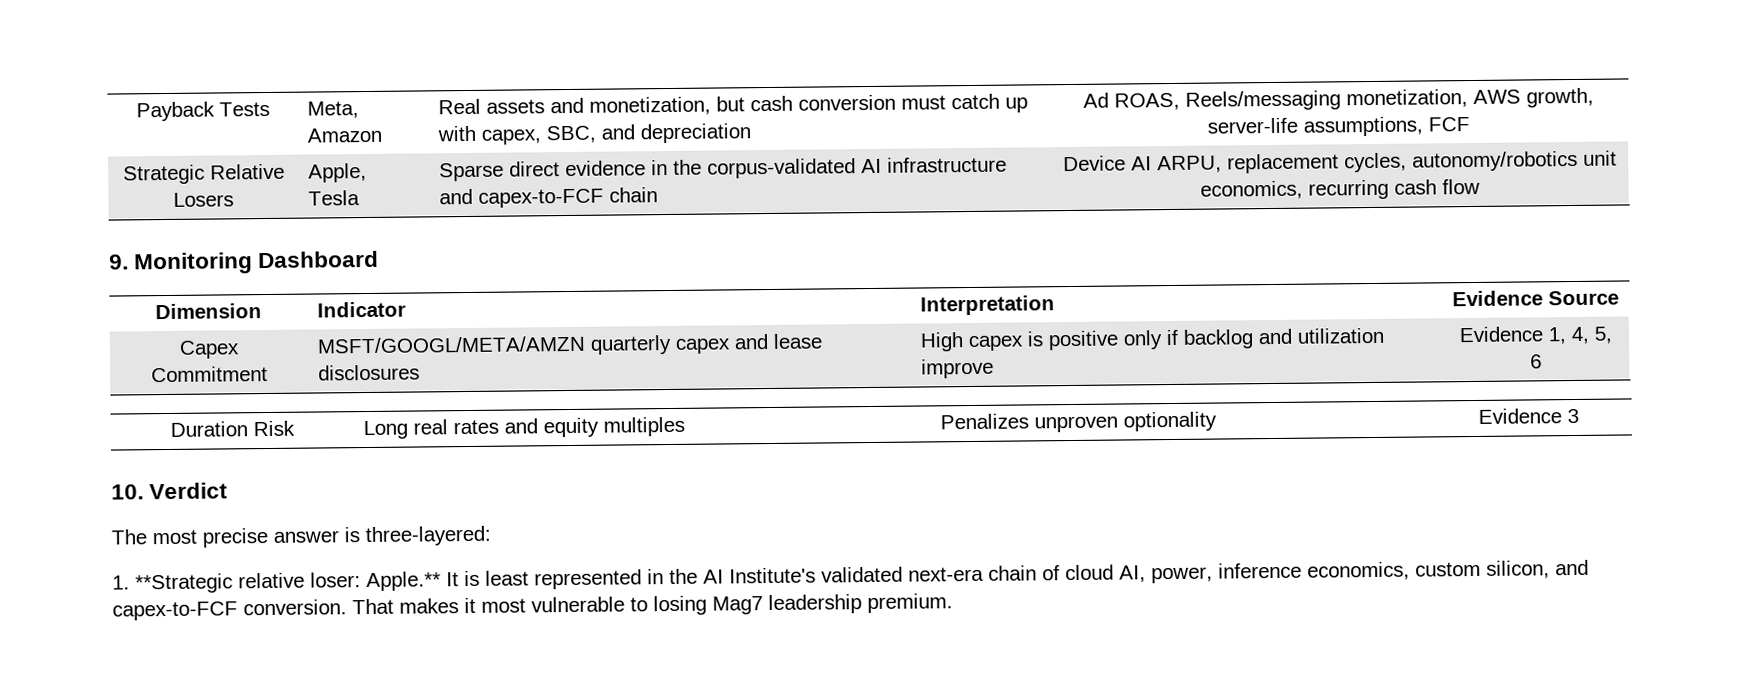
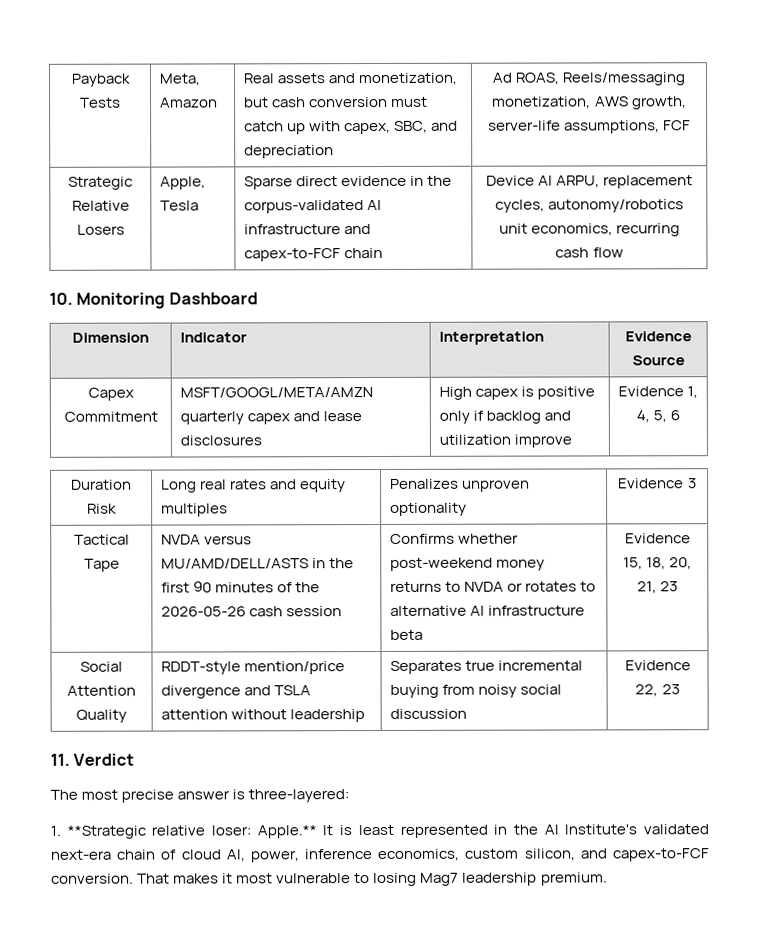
[109,254,129,270] 9. -> [49,292,73,305] 10.
[111,484,144,500] // 10. -> [73,534,130,545] [83,558,120,572] [160,534,252,545] [160,558,354,569] [160,581,320,593] [160,606,342,617] [389,533,519,544] [389,557,545,571] [389,581,596,592] [389,605,585,616] [389,629,423,640] [624,533,691,544] [622,557,693,570] [636,581,679,594] [80,661,123,672] [67,685,136,696] [76,709,127,723] [160,661,345,675] [160,685,311,699] [160,709,365,723] [389,660,583,674] [389,684,562,698] [389,708,467,719] [624,660,691,671] [635,684,680,697] [50,753,70,766] // Tactical Tape | NVDA versus MU/AMD/DELL/ASTS in the first 90 minutes of the 2026-05-26 cash session | Confirms whether post-weekend money returns to NVDA or rotates to alternative AI infrastructure beta | Evidence 15, 18, 20, 21, 23 // Social Attention Quality | RDDT-style mention/price divergence and TSLA attention without leadership | Separates true incremental buying from noisy social discussion | Evidence 22, 23 // 11.

